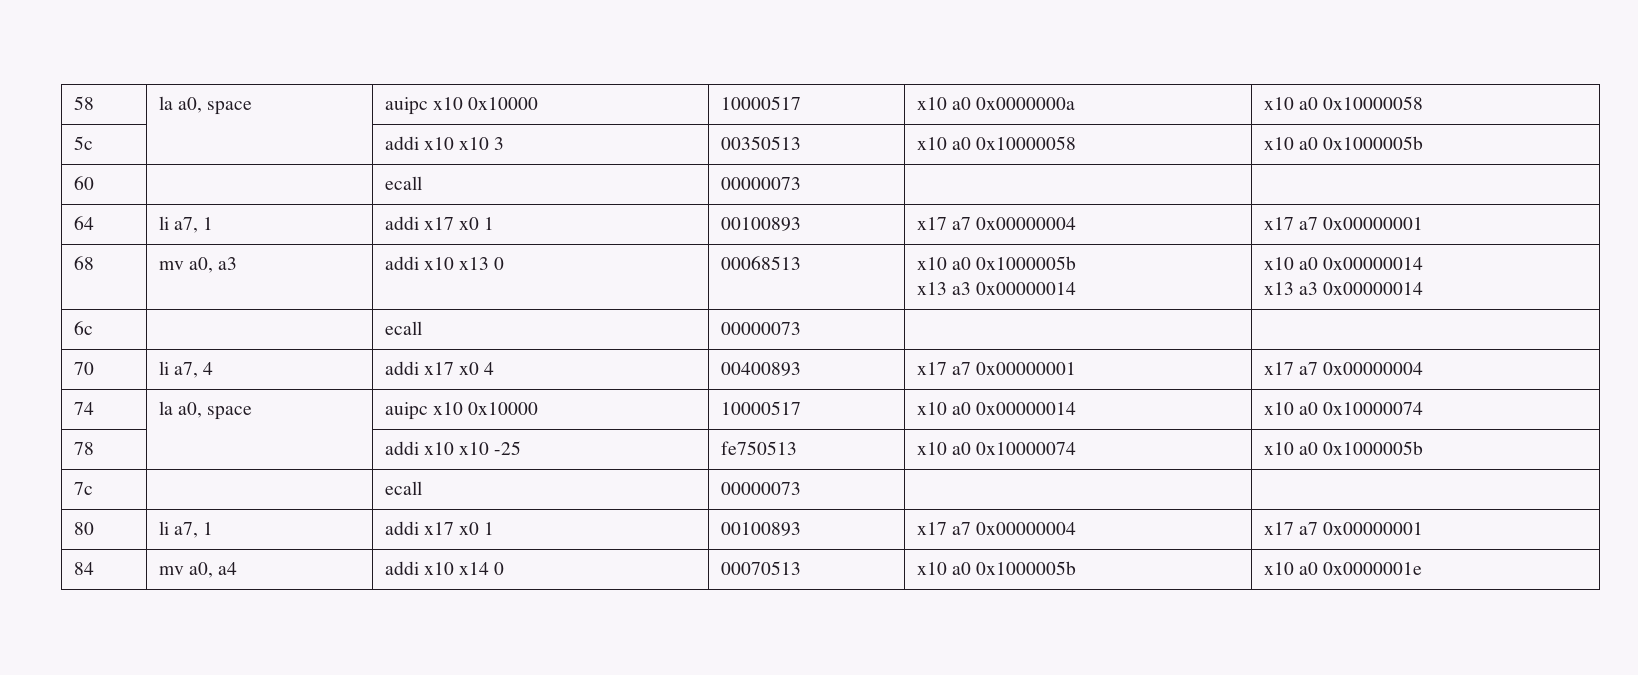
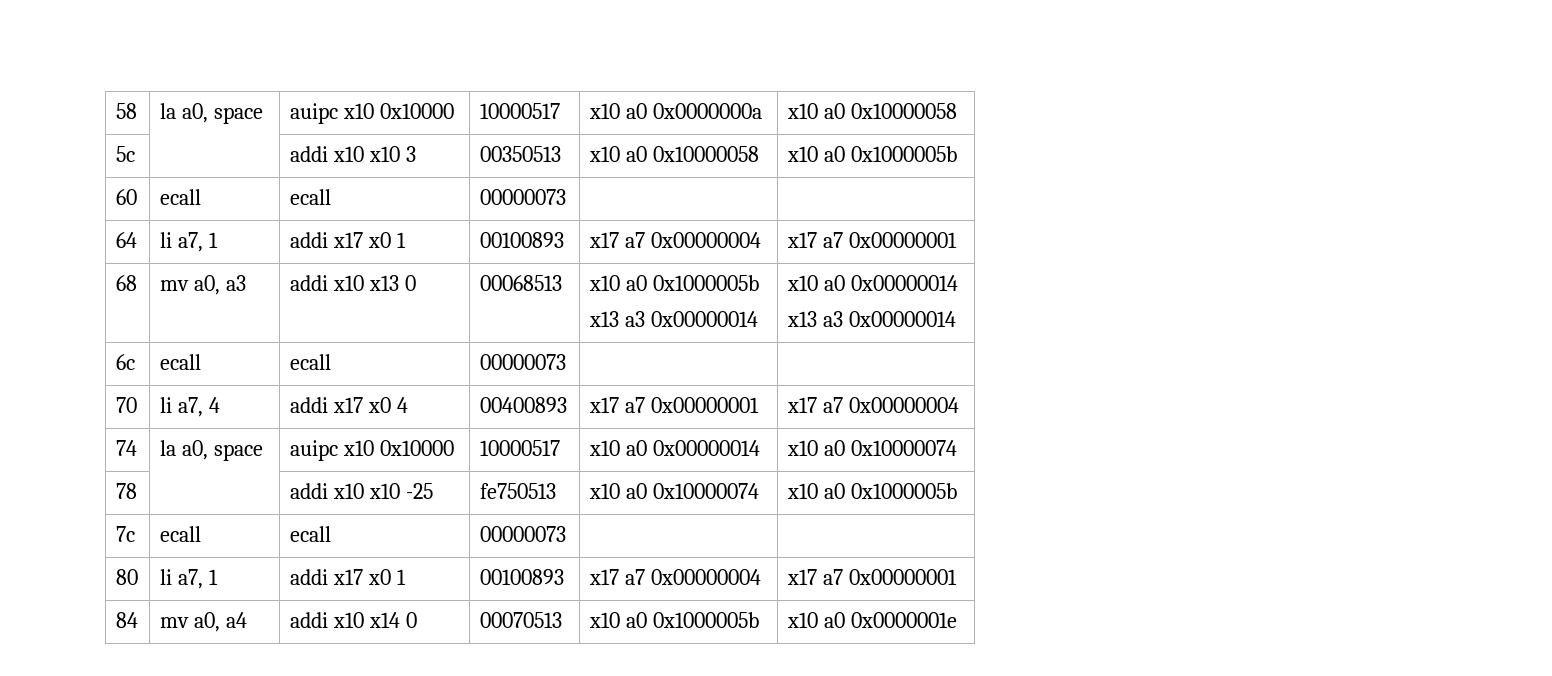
(94, 183) none -> [159,189,201,205] ecall
(93, 328) none -> [159,354,201,370] ecall
(93, 488) none -> [159,526,201,542] ecall

